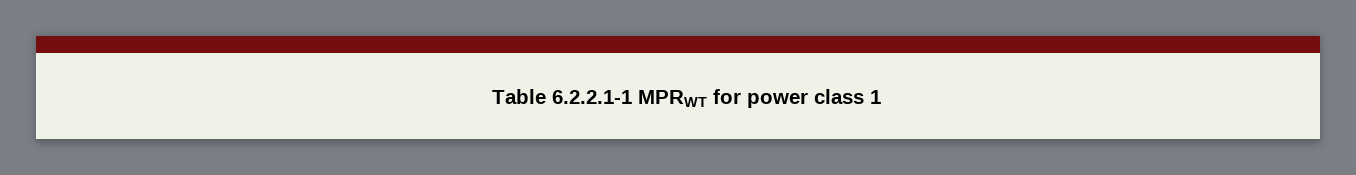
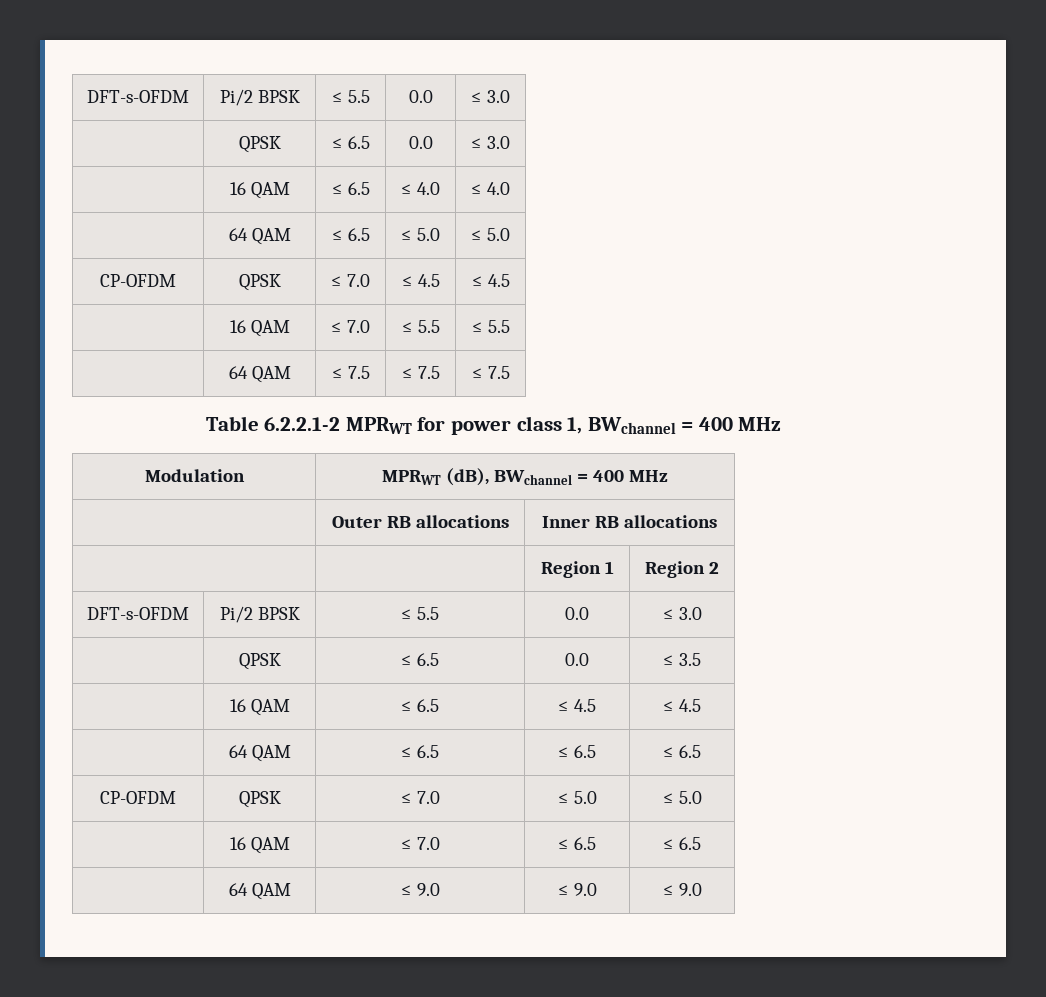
[491,89,881,108] Table 6.2.2.1-1 MPRWT for power class 1 -> [87,90,189,103] [219,89,300,106] [331,90,370,103] [408,90,433,103] [471,90,510,103] [238,136,281,153] [331,136,370,149] [408,136,433,149] [471,136,510,149] [229,182,290,199] [331,182,370,195] [401,182,440,195] [471,182,510,195] [228,228,291,245] [331,228,370,241] [401,228,440,241] [471,228,510,241] [100,274,176,287] [238,274,281,291] [331,274,370,287] [401,274,440,287] [471,274,510,287] [229,320,290,337] [331,320,370,333] [401,320,440,333] [471,320,510,333] [228,366,291,383] [331,366,370,379] [401,366,440,379] [471,366,510,379] [205,416,782,435] [144,469,245,482] [382,468,668,486] [331,515,509,528] [542,515,717,528] [540,561,614,578] [645,561,719,578] [87,607,189,620] [219,606,300,623] [401,607,439,620] [565,607,589,620] [662,607,702,620] [238,653,281,670] [401,653,439,666] [565,653,589,666] [663,653,701,666] [229,699,290,716] [401,699,439,712] [558,699,596,712] [663,699,701,712] [228,745,291,762] [401,745,439,758] [558,745,596,758] [663,745,701,758] [100,791,176,804] [238,791,281,808] [400,791,440,804] [557,791,597,804] [662,791,702,804] [229,837,290,854] [400,837,440,850] [558,837,596,850] [663,837,701,850] [228,883,291,900] [400,883,440,896] [557,883,597,896] [662,883,702,896] DFT-s-OFDM | Pi/2 BPSK | ≤ 5.5 | 0.0 | ≤ 3.0 // | QPSK | ≤ 6.5 | 0.0 | ≤ 3.0 // | 16 QAM | ≤ 6.5 | ≤ 4.0 | ≤ 4.0 // | 64 QAM | ≤ 6.5 | ≤ 5.0 | ≤ 5.0 // CP-OFDM | QPSK | ≤ 7.0 | ≤ 4.5 | ≤ 4.5 // | 16 QAM | ≤ 7.0 | ≤ 5.5 | ≤ 5.5 // | 64 QAM | ≤ 7.5 | ≤ 7.5 | ≤ 7.5 // Table 6.2.2.1-2 MPRWT for power class 1, BWchannel = 400 MHz // Modulation | MPRWT (dB), BWchannel = 400 MHz // | Outer RB allocations | Inner RB allocations // | | Region 1 | Region 2 // DFT-s-OFDM | Pi/2 BPSK | ≤ 5.5 | 0.0 | ≤ 3.0 // | QPSK | ≤ 6.5 | 0.0 | ≤ 3.5 // | 16 QAM | ≤ 6.5 | ≤ 4.5 | ≤ 4.5 // | 64 QAM | ≤ 6.5 | ≤ 6.5 | ≤ 6.5 // CP-OFDM | QPSK | ≤ 7.0 | ≤ 5.0 | ≤ 5.0 // | 16 QAM | ≤ 7.0 | ≤ 6.5 | ≤ 6.5 // | 64 QAM | ≤ 9.0 | ≤ 9.0 | ≤ 9.0

